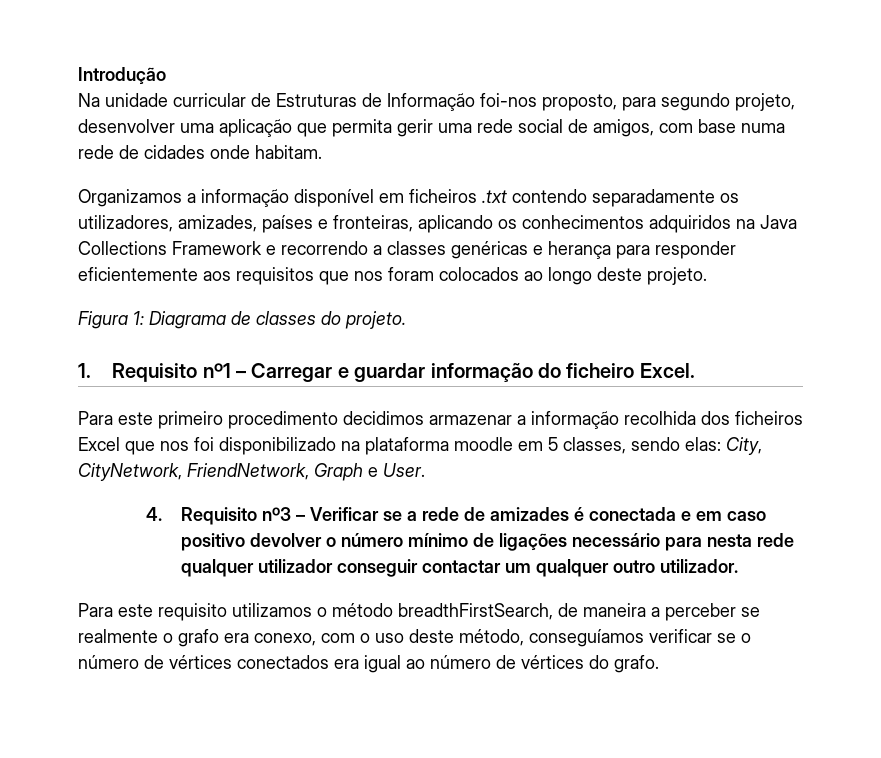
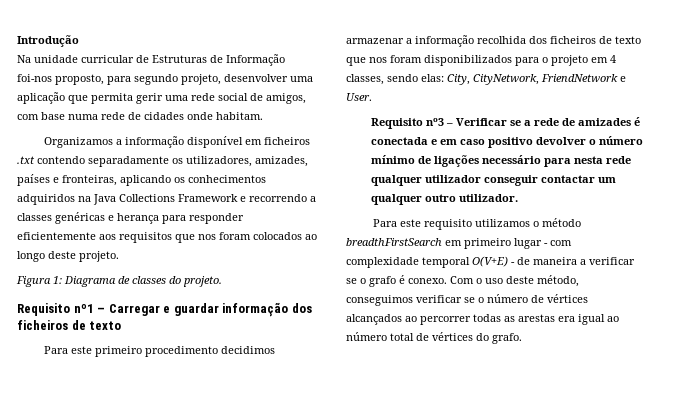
[78,363,91,378] 1. -> (222, 281) none
[538,363,695,378] do ficheiro Excel. -> [291,303,312,313] [17,320,122,330] dos ficheiros de texto
[78,437,558,455] Excel que nos foi disponibilizado na plataforma moodle em 5 -> [599,36,641,44] [346,55,616,66] de texto que nos foram disponibilizados para o projeto em 4
[187,463,363,481] FriendNetwork, Graph -> [541,74,618,82] FriendNetwork
[146,507,163,521] 4. -> (372, 97) none
[398,603,760,621] [78,629,355,647] breadthFirstSearch, de maneira a perceber se realmente o grafo era conexo, com -> [346,238,572,249] [346,256,635,268] [346,275,474,287] breadthFirstSearch em primeiro lugar - com complexidade temporal O(V+E) - de maneira a verificar se o grafo é conexo. Com
[529,629,644,647] conseguíamos -> [346,295,413,306] conseguimos
[237,655,329,669] conectados -> [346,314,555,325] alcançados ao percorrer todas as arestas
(491, 662) none -> [390,333,414,341] total

